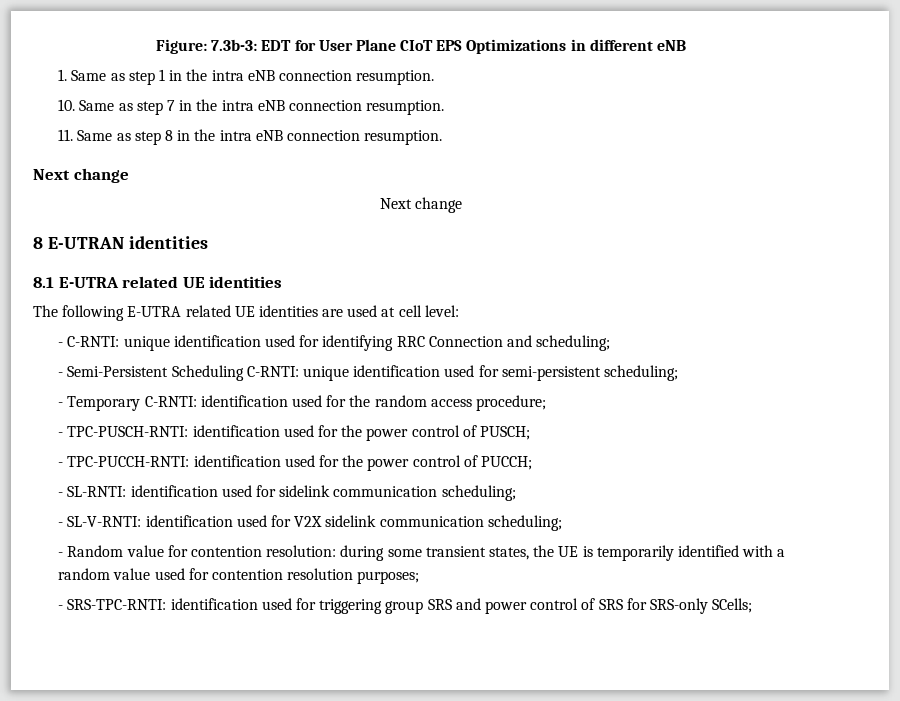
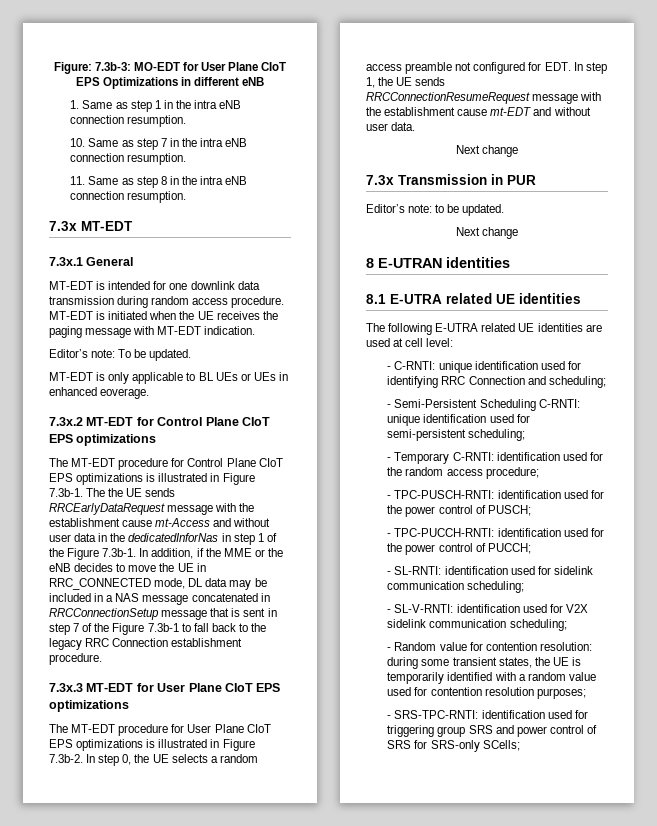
[261,40,292,51] EDT -> [133,62,180,71] MO-EDT
[33,168,129,183] Next change -> [49,221,133,231] [49,257,134,266] [49,281,260,290] [49,296,285,308] [49,311,278,320] [49,326,256,338] [49,349,192,361] [49,372,288,384] [49,387,150,399] [49,417,270,426] [49,434,157,446] [49,458,283,470] [49,473,255,485] [49,488,176,497] [49,503,255,515] [49,518,271,527] [49,533,277,545] [49,548,283,560] [49,563,206,572] [49,578,267,590] [49,593,270,605] [49,608,277,620] [49,623,267,635] [49,638,243,650] [49,653,102,665] [49,683,281,692] [49,700,129,712] [49,724,271,736] [49,739,255,751] [49,754,258,766] [366,62,607,74] [366,77,446,88] [366,92,602,104] [366,107,591,116] [366,122,416,131] [455,145,519,157] [366,174,536,185] [366,204,505,216] 7.3x MT-EDT // 7.3x.1 General // MT-EDT is intended for one downlink data transmission during random access procedure. MT-EDT is initiated when the UE receives the paging message with MT-EDT indication. // Editor’s note: To be updated. // MT-EDT is only applicable to BL UEs or UEs in enhanced eoverage. // 7.3x.2 MT-EDT for Control Plane CIoT EPS optimizations // The MT-EDT procedure for Control Plane CIoT EPS optimizations is illustrated in Figure 7.3b-1. The the UE sends RRCEarlyDataRequest message with the establishment cause mt-Access and without user data in the dedicatedInforNas in step 1 of the Figure 7.3b-1. In addition, if the MME or the eNB decides to move the UE in RRC_CONNECTED mode, DL data may be included in a NAS message concatenated in RRCConnectionSetup message that is sent in step 7 of the Figure 7.3b-1 to fall back to the legacy RRC Connection establishment procedure. // 7.3x.3 MT-EDT for User Plane CIoT EPS optimizations // The MT-EDT procedure for User Plane CIoT EPS optimizations is illustrated in Figure 7.3b-2. In step 0, the UE selects a random access preamble not configured for EDT. In step 1, the UE sends RRCConnectionResumeRequest message with the establishment cause mt-EDT and without user data. // Next change // 7.3x Transmission in PUR // Editor’s note: to be updated.

